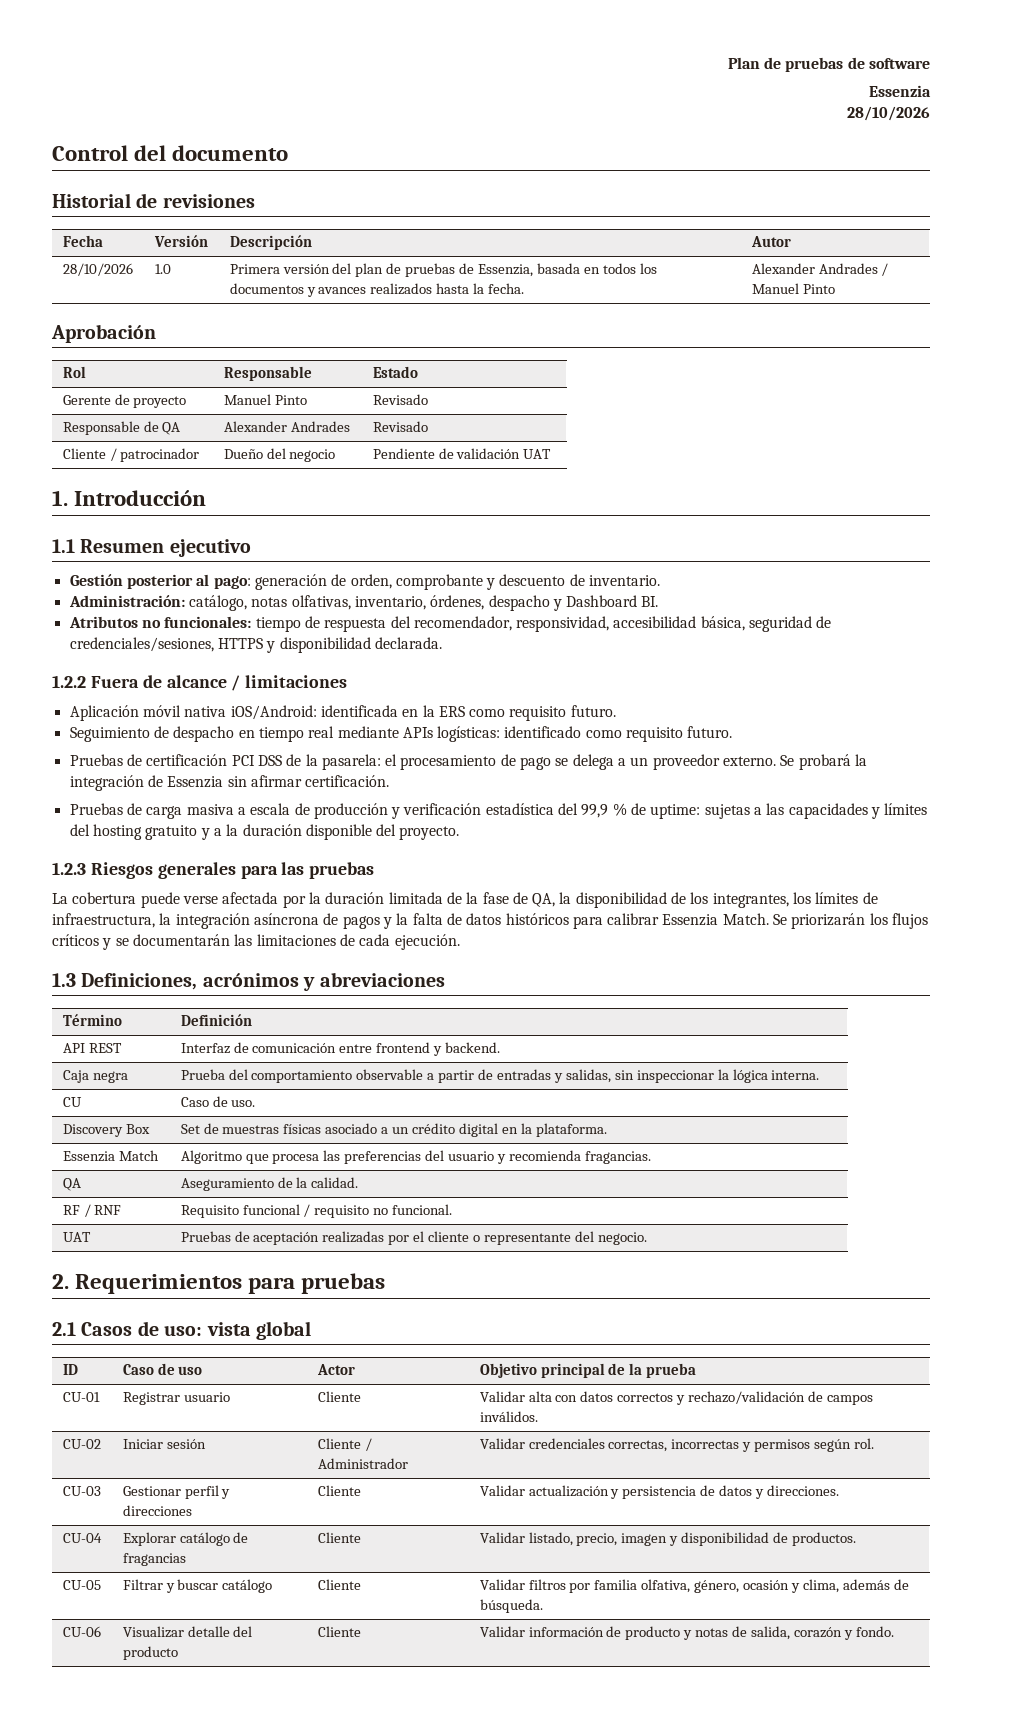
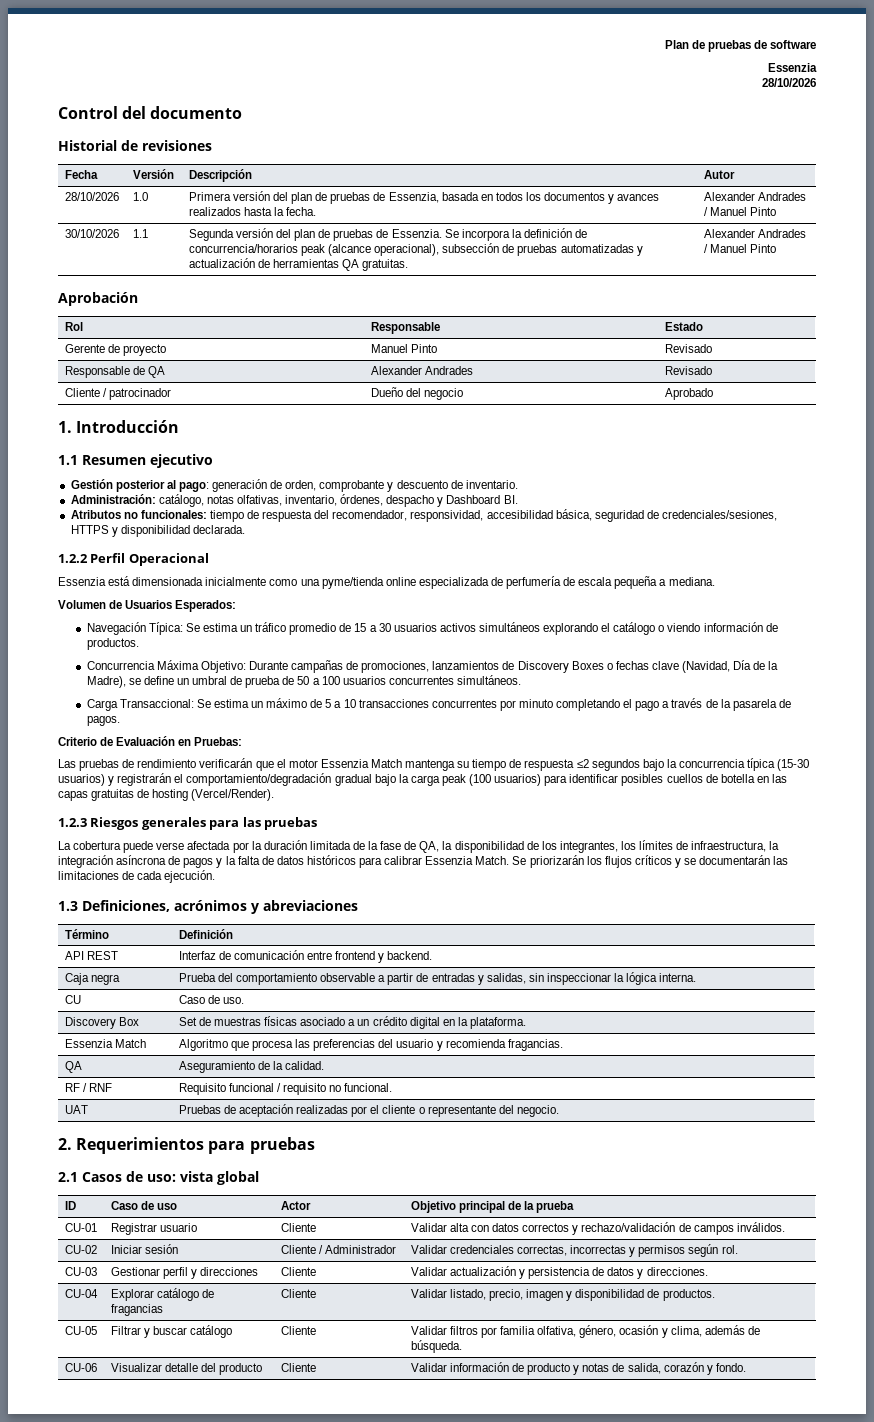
(835, 289) none -> [64,229,119,238] [132,229,148,238] [188,228,588,241] [188,243,643,256] [188,258,409,271] [703,229,806,238] [703,244,777,253] // 30/10/2026 | 1.1 | Segunda versión del plan de pruebas de Essenzia. Se incorpora la definición de concurrencia/horarios peak (alcance operacional), subsección de pruebas automatizadas y actualización de herramientas QA gratuitas. | Alexander Andrades / Manuel Pinto
[372,448,552,459] Pendiente de validación UAT -> [664,388,713,400] Aprobado
[90,675,348,691] [69,705,616,721] [69,726,733,742] [69,754,868,770] [69,775,390,791] [69,803,928,819] [69,824,460,840] Fuera de alcance / limitaciones // Aplicación móvil nativa iOS/Android: identificada en la ERS como requisito futuro. // Seguimiento de despacho en tiempo real mediante APIs logísticas: identificado como requisito futuro. // Pruebas de certificación PCI DSS de la pasarela: el procesamiento de pago se delega a un proveedor externo. Se probará la integración de Essenzia sin afirmar certificación. // Pruebas de carga masiva a escala de producción y verificación estadística del 99,9 % de uptime: sujetas a las capacidades y límites del hosting gratuito y a la duración disponible del proyecto. -> [90,553,209,566] [58,576,715,589] [58,600,237,612] [86,622,778,635] [86,638,139,650] [86,660,779,673] [86,675,521,688] [86,698,791,711] [86,716,120,726] [58,736,243,746] [58,758,810,771] [58,773,787,786] [58,789,275,801] Perfil Operacional // Essenzia está dimensionada inicialmente como una pyme/tienda online especializada de perfumería de escala pequeña a mediana. // Volumen de Usuarios Esperados: // Navegación Típica: Se estima un tráfico promedio de 15 a 30 usuarios activos simultáneos explorando el catálogo o viendo información de productos. // Concurrencia Máxima Objetivo: Durante campañas de promociones, lanzamientos de Discovery Boxes o fechas clave (Navidad, Día de la Madre), se define un umbral de prueba de 50 a 100 usuarios concurrentes simultáneos. // Carga Transaccional: Se estima un máximo de 5 a 10 transacciones concurrentes por minuto completando el pago a través de la pasarela de pagos. // Criterio de Evaluación en Pruebas: // Las pruebas de rendimiento verificarán que el motor Essenzia Match mantenga su tiempo de respuesta ≤2 segundos bajo la concurrencia típica (15-30 usuarios) y registrarán el comportamiento/degradación gradual bajo la carga peak (100 usuarios) para identificar posibles cuellos de botella en las capas gratuitas de hosting (Vercel/Render).

